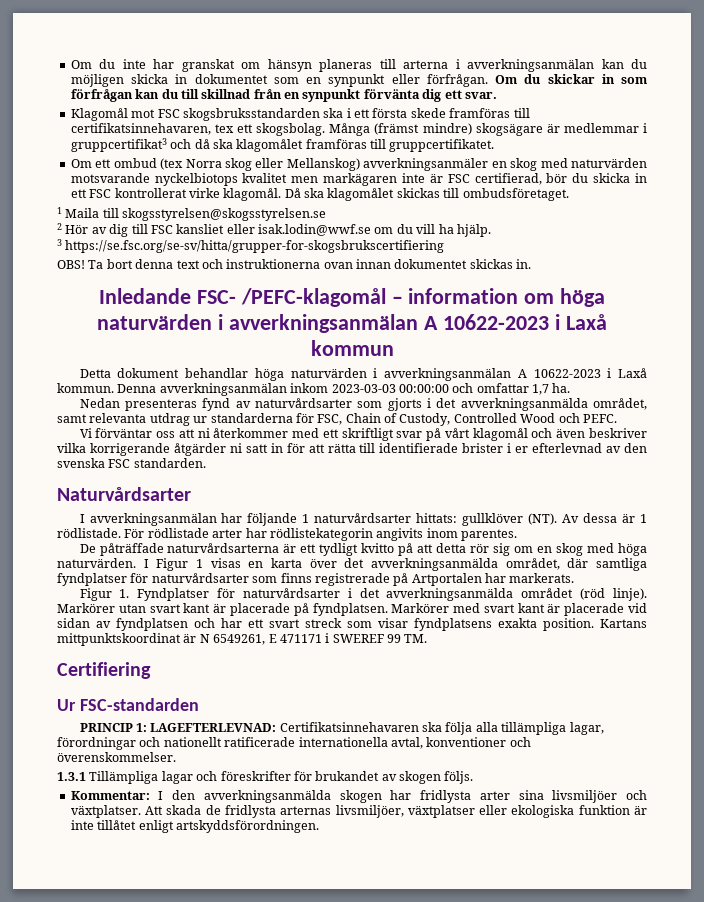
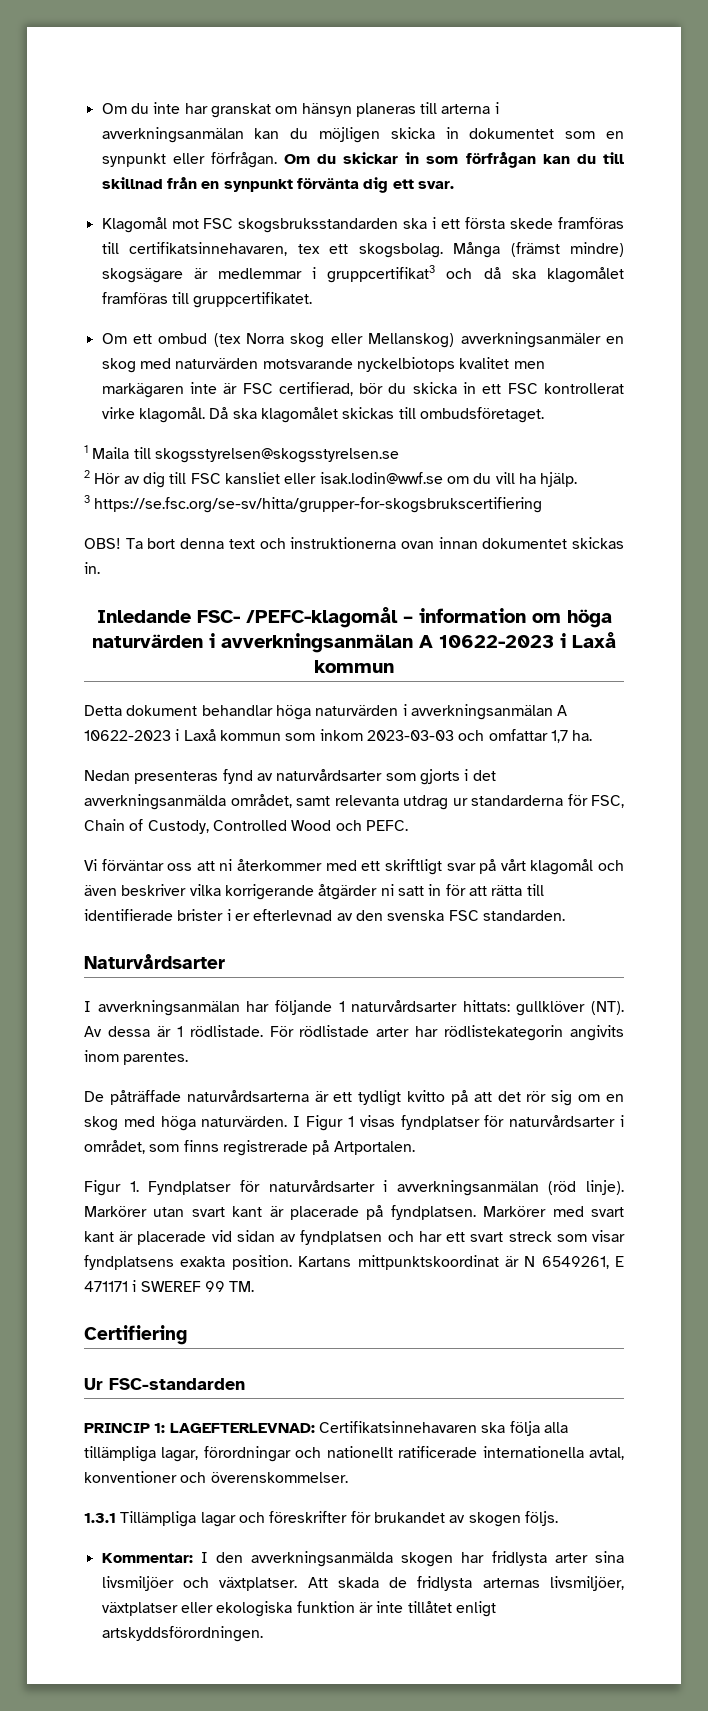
[57,383,287,396] kommun. Denna avverkningsanmälan -> [219,730,316,741] kommun som
[398,384,449,393] 00:00:00 -> (454, 735) none
[436,543,467,553] detta -> [497,1091,521,1102] det
[248,558,647,571] en karta över det avverkningsanmälda området, där samtliga -> (395, 1121) none
(249, 578) none -> [620,1115,624,1127] [84,1140,145,1154] i området,
[411,573,575,586] Artportalen har markerats. -> [333,1141,415,1155] Artportalen.
[359,588,574,601] det avverkningsanmälda området -> [396,1180,539,1196] avverkningsanmälan

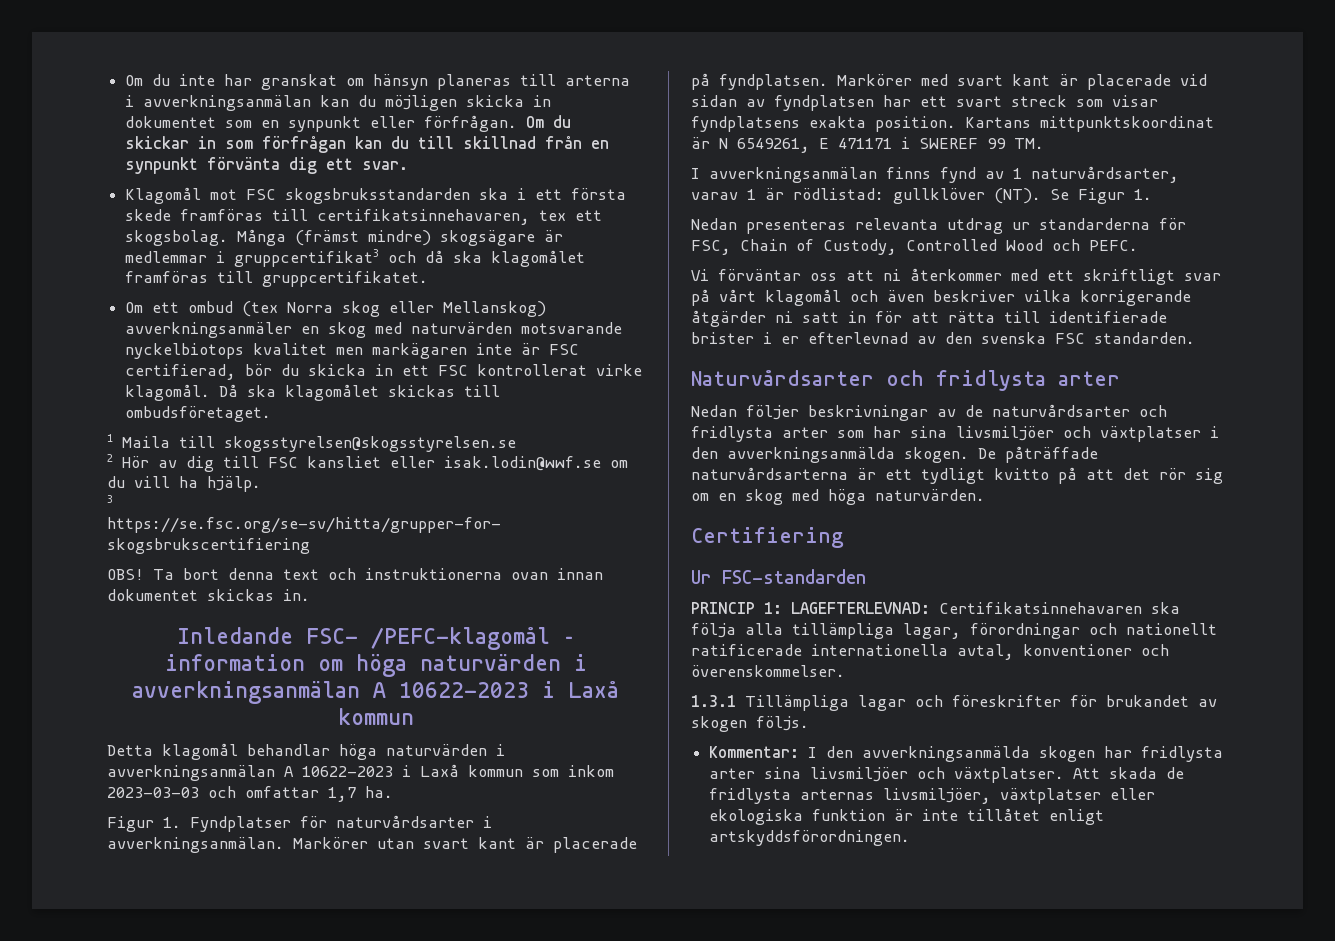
[126,705,198,716] dokument -> [162,743,238,760] klagomål
[84,769,496,785] [84,794,330,810] Nedan presenteras fynd av naturvårdsarter som gjorts i det avverkningsanmälda området, samt -> [107,815,492,832] [107,837,637,853] [691,73,1207,90] [691,95,1158,111] [691,116,1214,132] [691,137,1044,153] [691,166,1179,183] [691,188,1152,204] [691,218,846,234] Figur 1. Fyndplatser för naturvårdsarter i avverkningsanmälan. Markörer utan svart kant är placerade på fyndplatsen. Markörer med svart kant är placerade vid sidan av fyndplatsen har ett svart streck som visar fyndplatsens exakta position. Kartans mittpunktskoordinat är N 6549261, E 471171 i SWEREF 99 TM. // I avverkningsanmälan finns fynd av 1 naturvårdsarter, varav 1 är rödlistad: gullklöver (NT). Se Figur 1. // Nedan presenteras
[84,1000,624,1016] [84,1025,625,1041] [84,1050,189,1065] // I avverkningsanmälan har följande 1 naturvårdsarter hittats: gullklöver (NT). Av dessa är 1 rödlistade. För rödlistade arter har rödlistekategorin angivits inom parentes. // -> [886,370,1120,391] [691,404,1167,421] [691,426,1219,442] [691,447,969,463] och fridlysta arter // Nedan följer beskrivningar av de naturvårdsarter och fridlysta arter som har sina livsmiljöer och växtplatser i den avverkningsanmälda skogen.
[293,1115,624,1131] [84,1140,415,1156] [84,1180,624,1196] [84,1205,624,1220] [84,1230,625,1245] [84,1255,624,1270] [84,1280,255,1292] I Figur 1 visas fyndplatser för naturvårdsarter i området, som finns registrerade på Artportalen. // Figur 1. Fyndplatser för naturvårdsarter i avverkningsanmälan (röd linje). Markörer utan svart kant är placerade på fyndplatsen. Markörer med svart kant är placerade vid sidan av fyndplatsen och har ett svart streck som visar fyndplatsens exakta position. Kartans mittpunktskoordinat är N 6549261, E 471171 i SWEREF 99 TM. -> (985, 495) none

